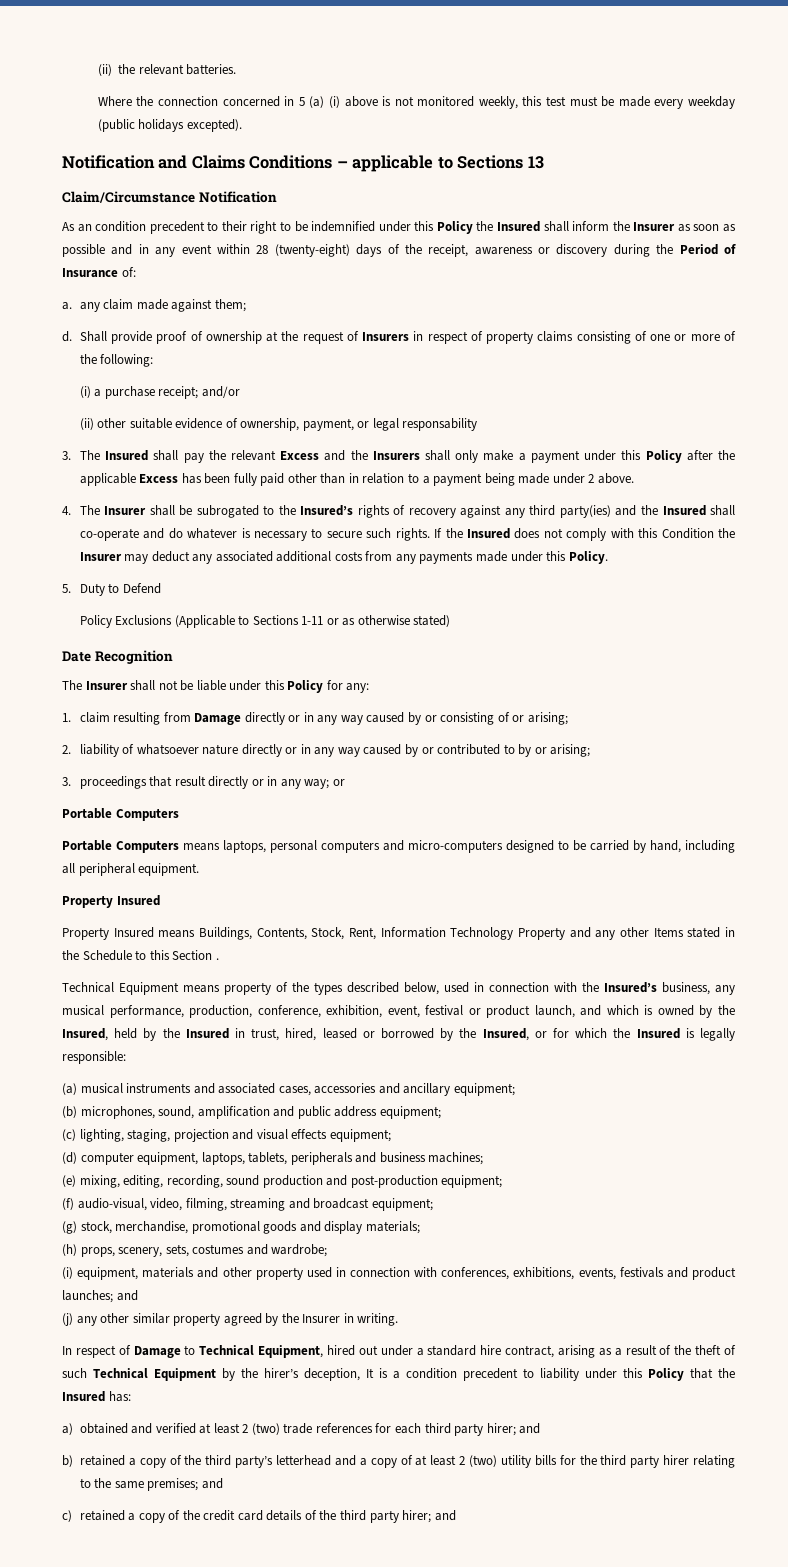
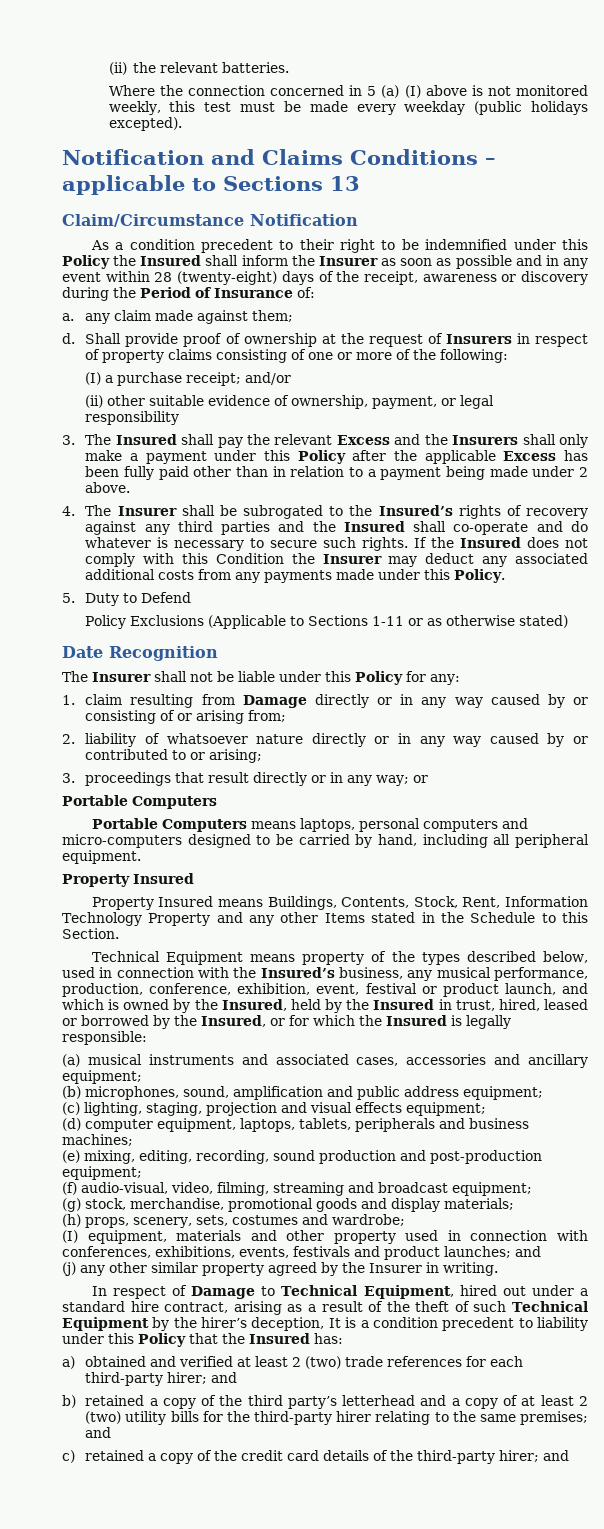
[328,96,340,108] (i) -> [404,85,421,98] (I)
[77,224,92,232] an -> [115,242,124,250] a
[79,386,91,398] (i) -> [85,372,102,385] (I)
[402,418,478,431] responsability -> [85,411,180,425] responsibility
[559,505,611,518] party(ies) -> [221,521,271,535] parties
[527,712,568,725] arising; -> [196,710,287,724] arising from;
[518,744,532,757] by -> (187, 755) none
[172,950,219,960] Section . -> [62,928,119,939] Section.
[62,1267,73,1279] (i) -> [62,1230,78,1243] (I)
[424,1423,484,1436] third party -> [85,1372,164,1386] third-party
[600,1455,660,1468] third party -> [254,1411,333,1425] third-party
[339,1510,399,1523] third party -> [417,1450,496,1464] third-party

